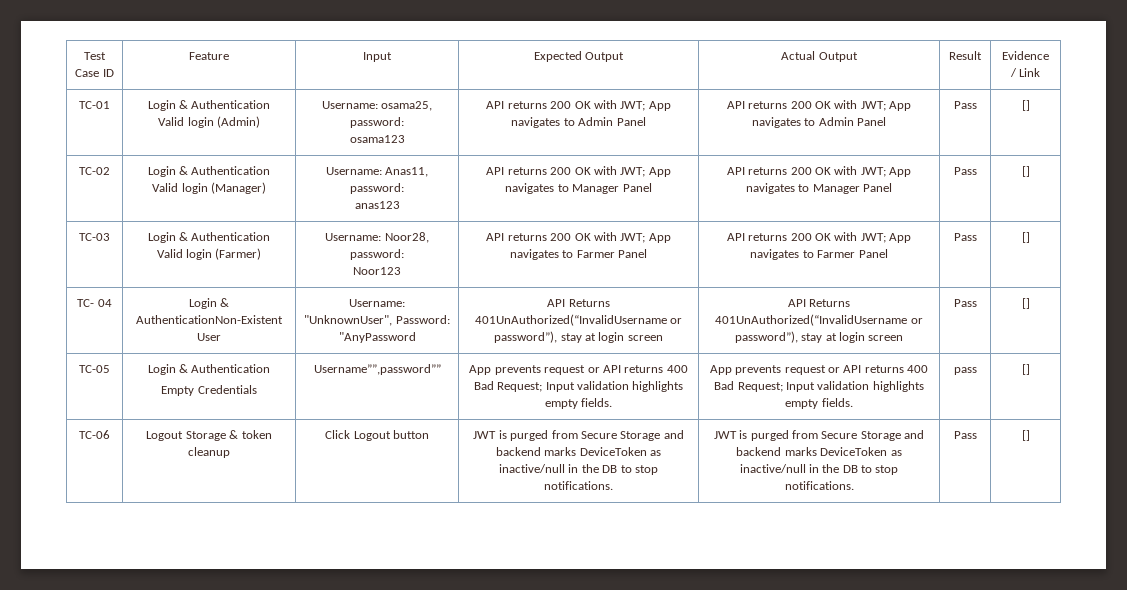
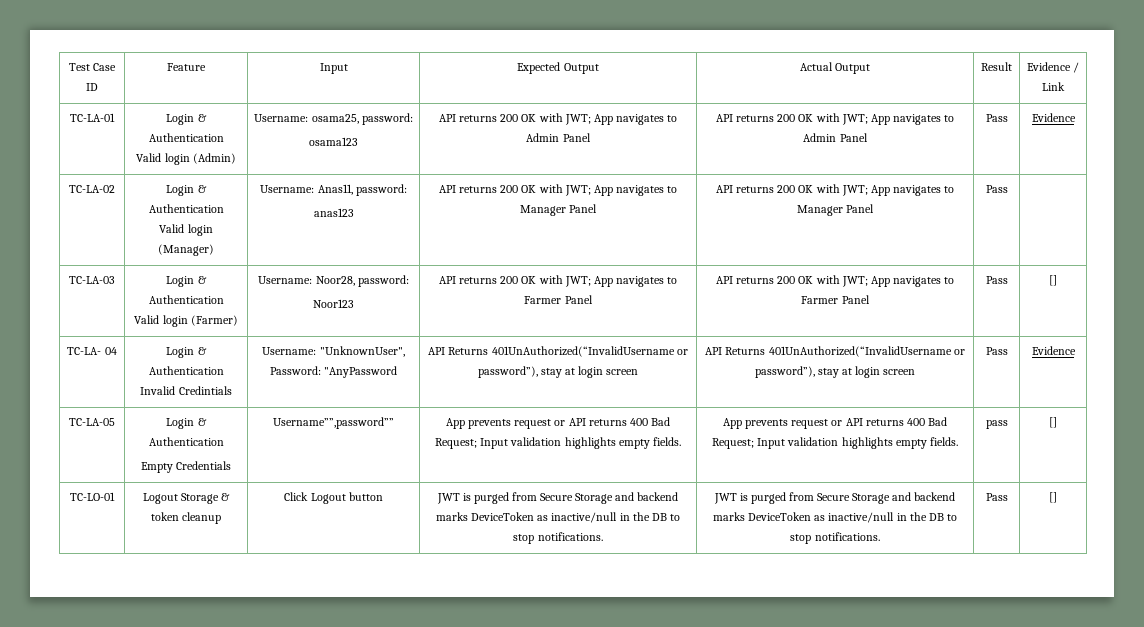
[79,101,110,109] TC-01 -> [70,113,115,122] TC-LA-01
[1021,100,1030,111] [79,167,110,175] [] // TC-02 -> [1031,113,1076,122] [69,185,115,193] Evidence // TC-LA-02
[1021,166,1030,177] [79,233,110,241] [] // TC-03 -> [69,276,115,284] // TC-LA-03
[77,299,95,307] TC- -> [67,347,102,355] TC-LA-
[136,315,283,324] [197,333,221,341] AuthenticationNon-Existent User -> [148,366,224,375] [140,386,232,395] Authentication Invalid Credintials
[1021,298,1030,309] [79,365,110,373] [] // TC-05 -> [1031,346,1076,355] [69,418,115,426] Evidence // TC-LA-05
[79,430,110,439] TC-06 -> [70,492,115,501] TC-LO-01

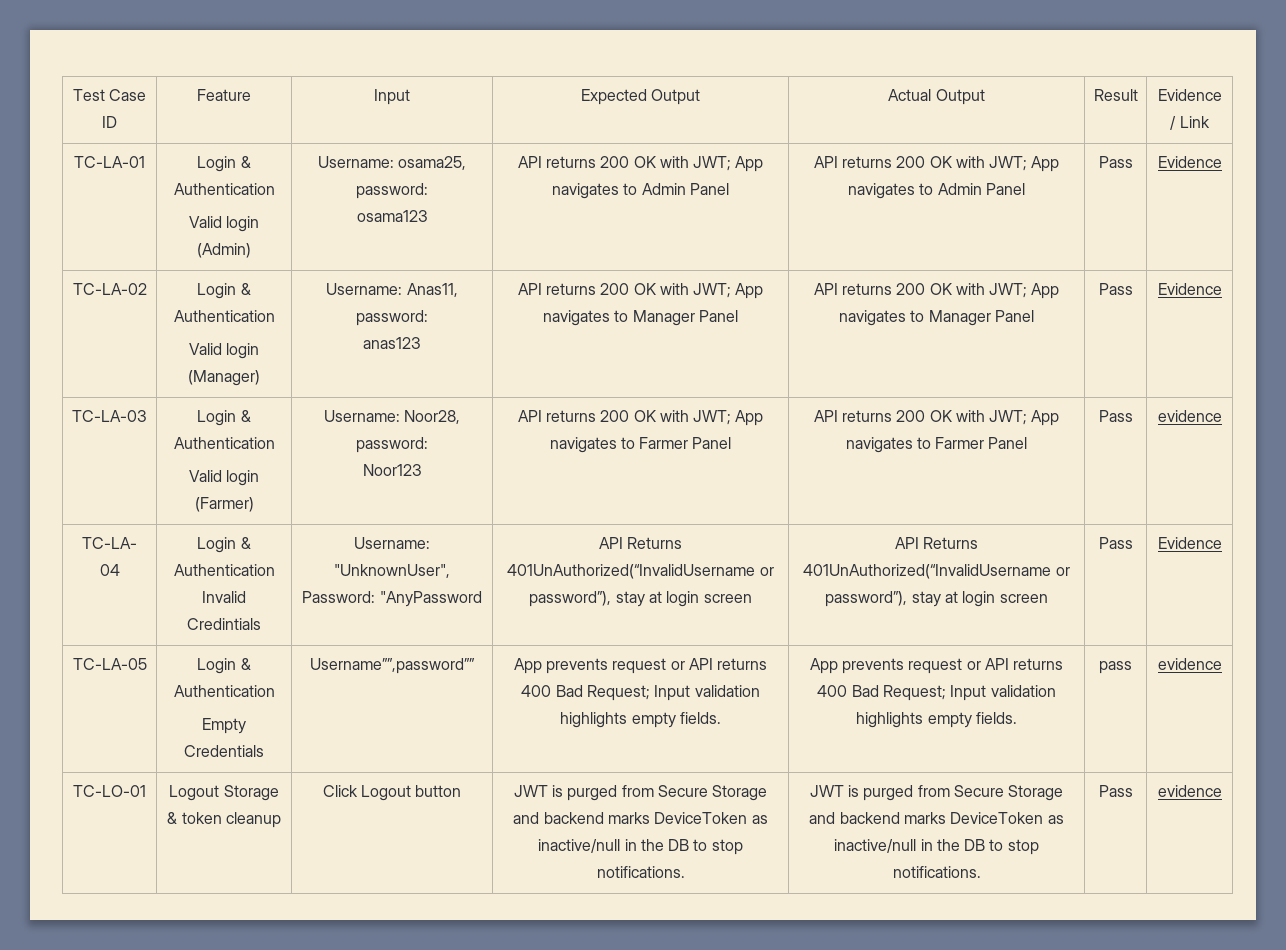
(1008, 189) none -> [1157,283,1222,295] Evidence
[1049,275,1057,286] [] -> [1157,410,1222,422] evidence
[1049,417,1057,428] [] -> [1157,658,1222,670] evidence
[1049,492,1057,503] [] -> [1157,785,1222,797] evidence

